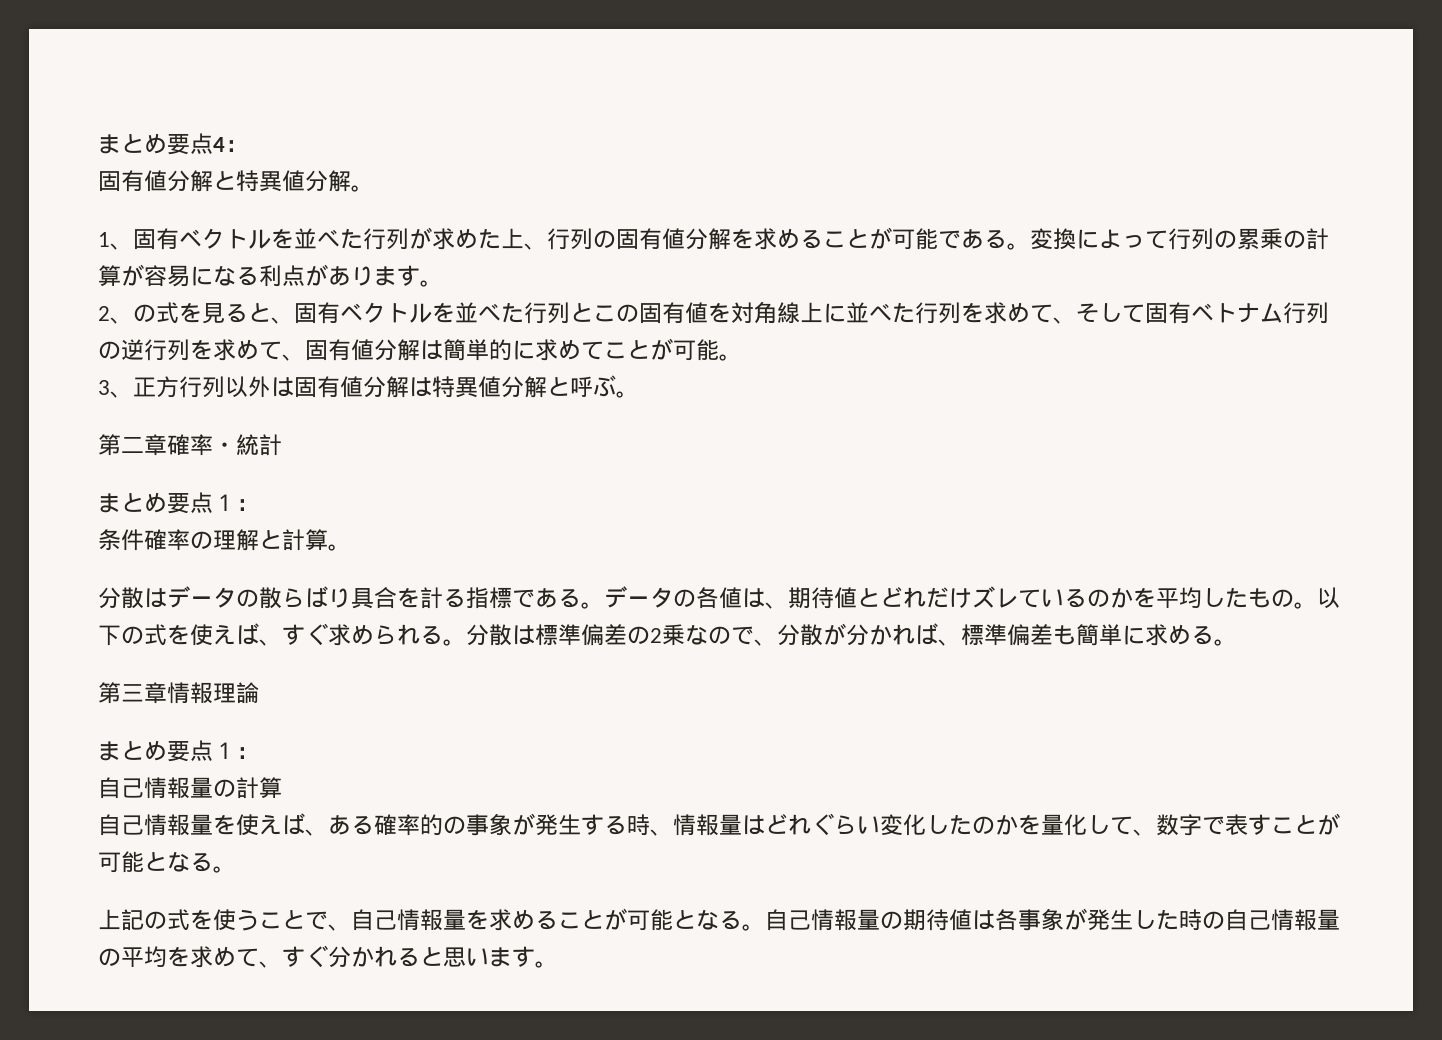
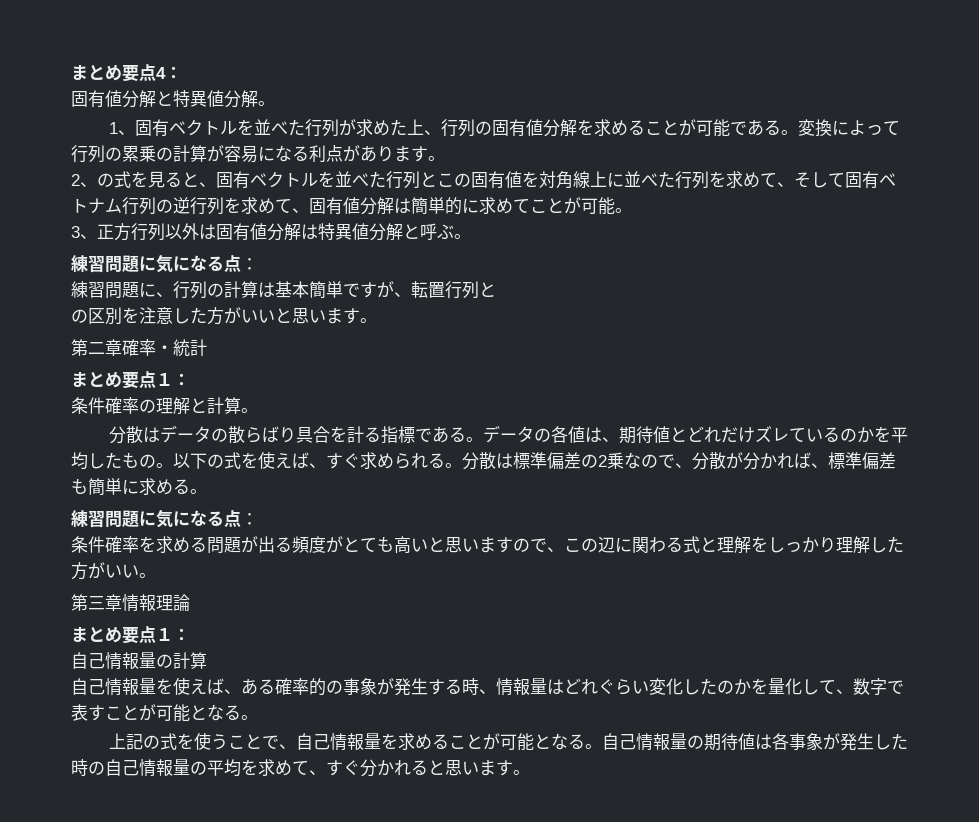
(639, 394) none -> [71,255,258,273] [71,281,496,299] [71,307,377,325] // 練習問題に気になる点： // 練習問題に、行列の計算は基本簡単ですが、転置行列と // の区別を注意した方がいいと思います。
(1237, 642) none -> [71,510,258,528] [71,536,904,554] [71,562,156,580] // 練習問題に気になる点： // 条件確率を求める問題が出る頻度がとても高いと思いますので、この辺に関わる式と理解をしっかり理解した方がいい。

